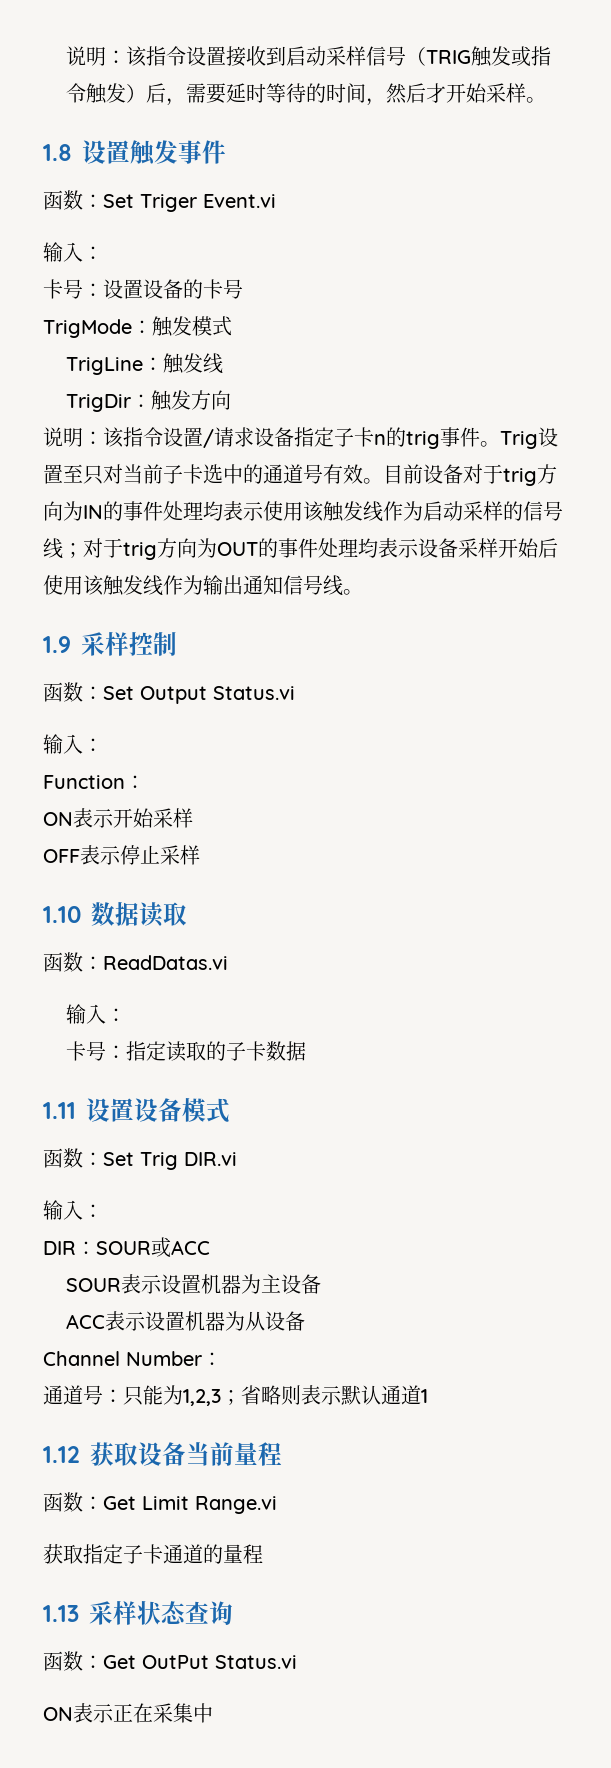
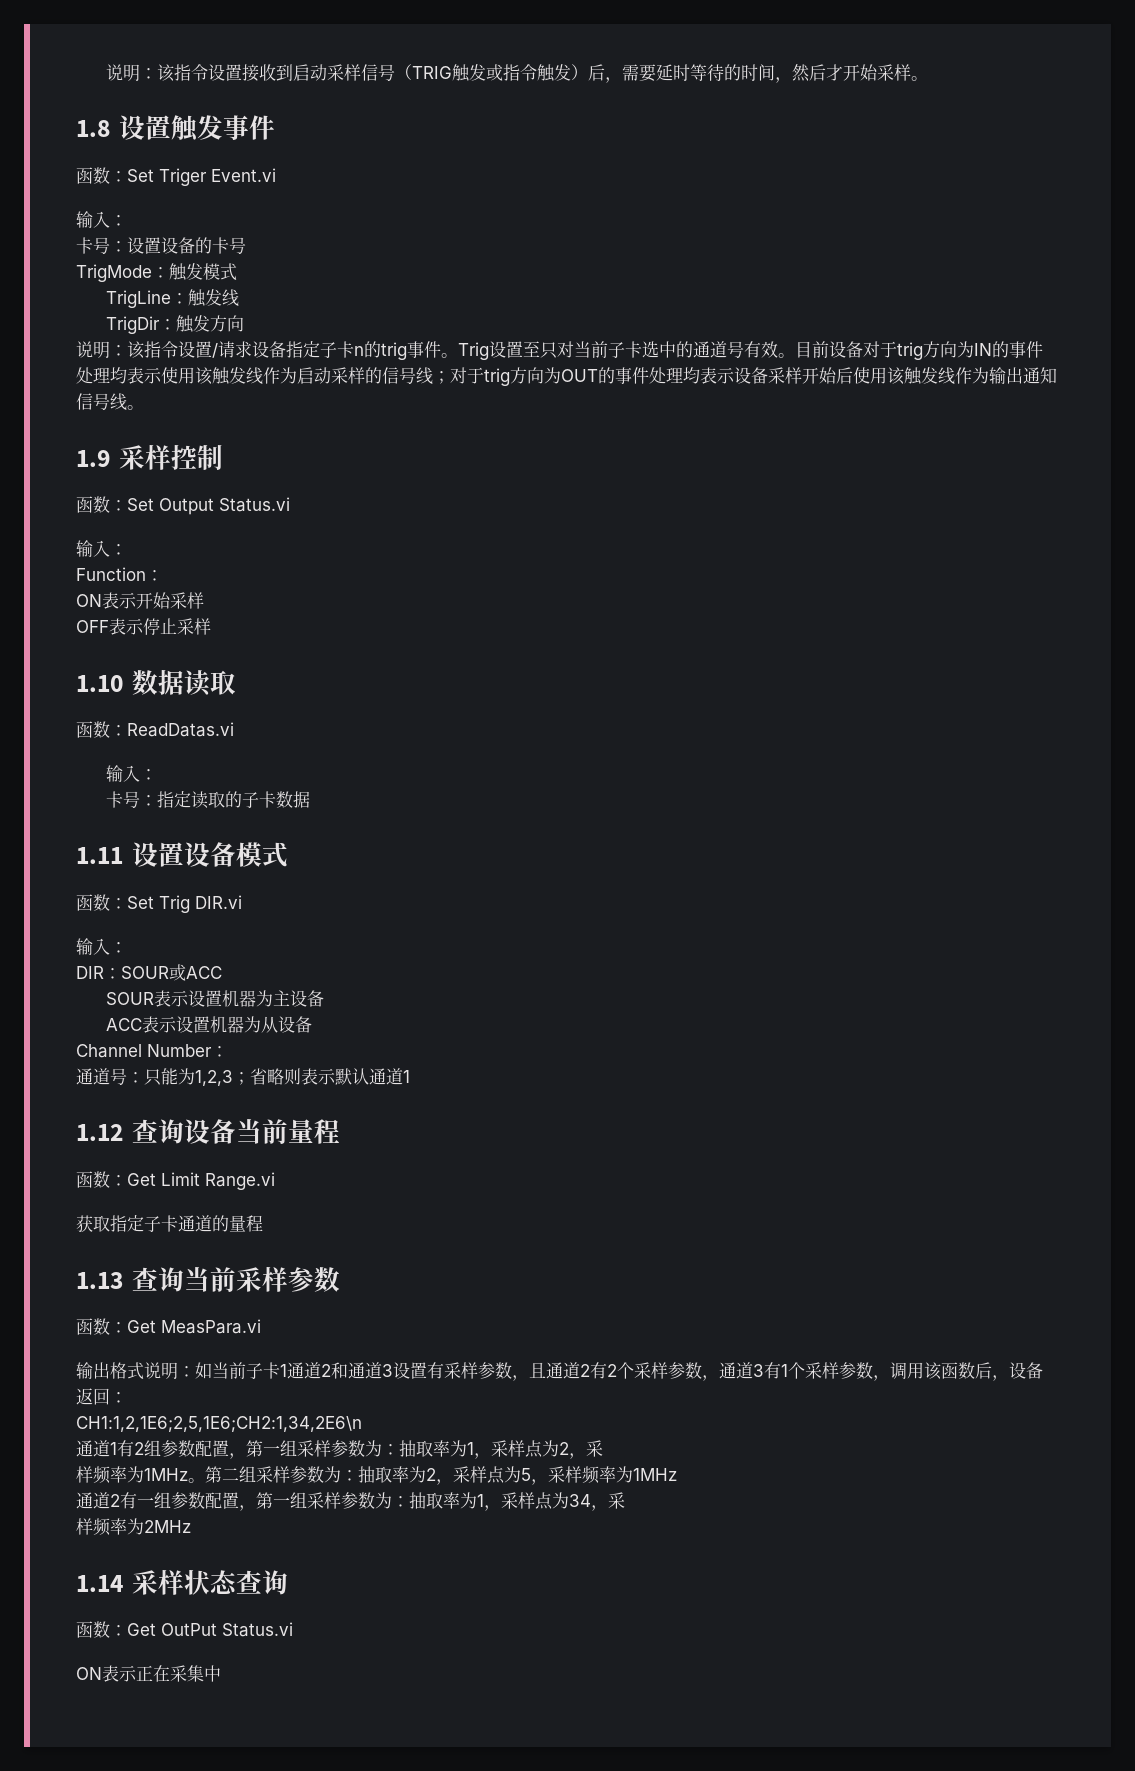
[90,1442,138,1466] 获取 -> [131,1119,184,1144] 查询
(79, 1613) none -> [131,1266,340,1292] [76,1318,261,1335] [76,1362,1043,1381] [76,1388,127,1405] [76,1416,362,1432] [76,1440,603,1459] [76,1466,677,1485] [76,1492,625,1511] [76,1518,191,1536] [76,1575,123,1592] 查询当前采样参数 // 函数：Get MeasPara.vi // 输出格式说明：如当前子卡1通道2和通道3设置有采样参数，且通道2有2个采样参数，通道3有1个采样参数，调用该函数后，设备返回： // CH1:1,2,1E6;2,5,1E6;CH2:1,34,2E6\n // 通道1有2组参数配置，第一组采样参数为：抽取率为1，采样点为2，采 // 样频率为1MHz。第二组采样参数为：抽取率为2，采样点为5，采样频率为1MHz // 通道2有一组参数配置，第一组采样参数为：抽取率为1，采样点为34，采 // 样频率为2MHz // 1.14

